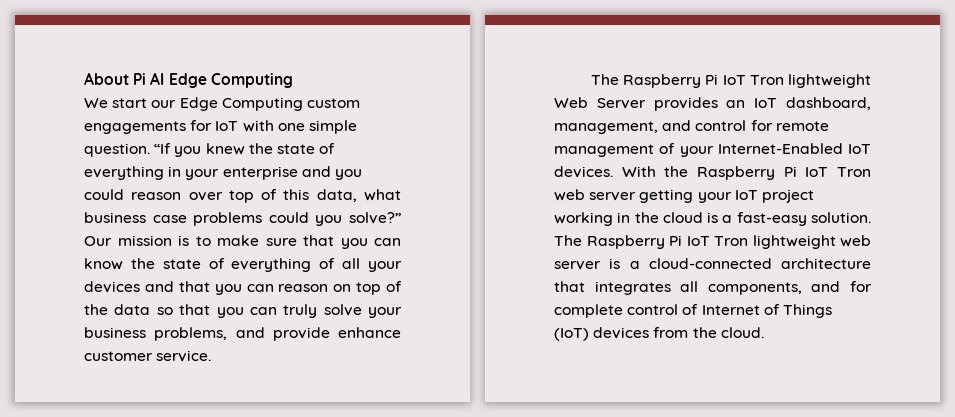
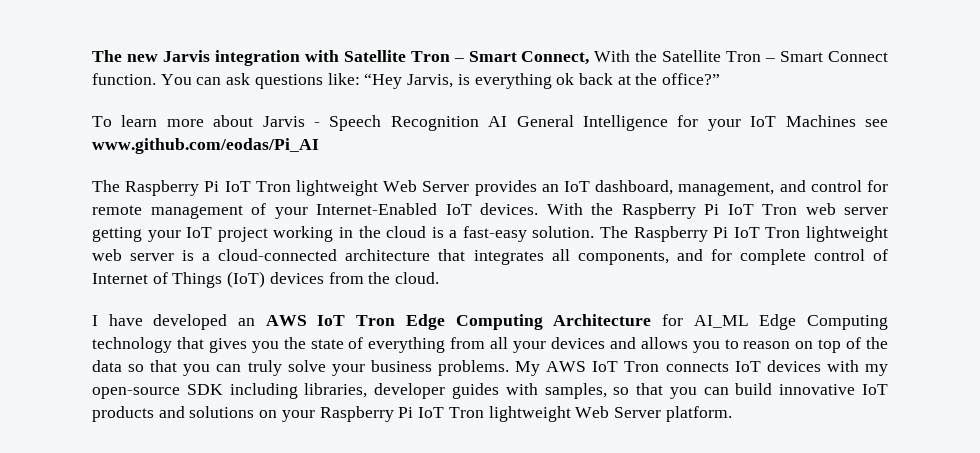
[84,72,293,88] [84,97,360,111] [84,120,357,134] [84,143,336,157] [84,166,362,180] [84,189,401,203] [84,212,401,226] [84,235,401,249] [84,258,402,272] [84,281,402,295] [84,304,402,318] [84,327,401,341] [84,350,212,362] About Pi AI Edge Computing // We start our Edge Computing custom engagements for IoT with one simple question. “If you knew the state of everything in your enterprise and you could reason over top of this data, what business case problems could you solve?” Our mission is to make sure that you can know the state of everything of all your devices and that you can reason on top of the data so that you can truly solve your business problems, and provide enhance customer service. -> [92,50,888,66] [92,73,721,89] [92,115,888,131] [92,138,319,154] The new Jarvis integration with Satellite Tron – Smart Connect, With the Satellite Tron – Smart Connect function. You can ask questions like: “Hey Jarvis, is everything ok back at the office?” // To learn more about Jarvis - Speech Recognition AI General Intelligence for your IoT Machines see www.github.com/eodas/Pi_AI
(764, 332) none -> [92,314,889,330] [92,337,888,353] [92,360,888,376] [92,383,889,399] [92,406,732,422] // I have developed an AWS IoT Tron Edge Computing Architecture for AI_ML Edge Computing technology that gives you the state of everything from all your devices and allows you to reason on top of the data so that you can truly solve your business problems. My AWS IoT Tron connects IoT devices with my open-source SDK including libraries, developer guides with samples, so that you can build innovative IoT products and solutions on your Raspberry Pi IoT Tron lightweight Web Server platform.

